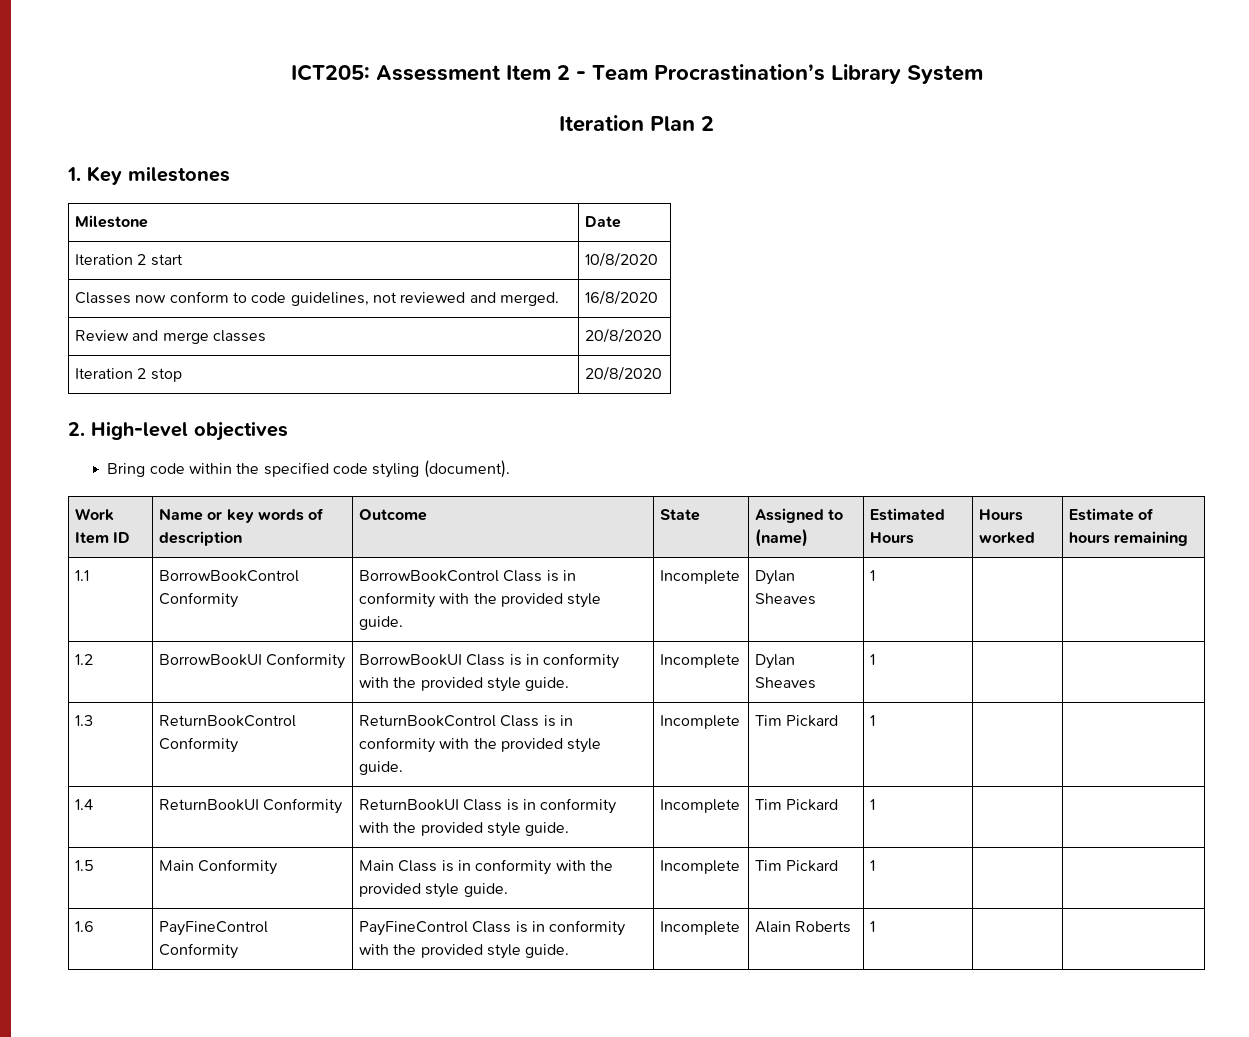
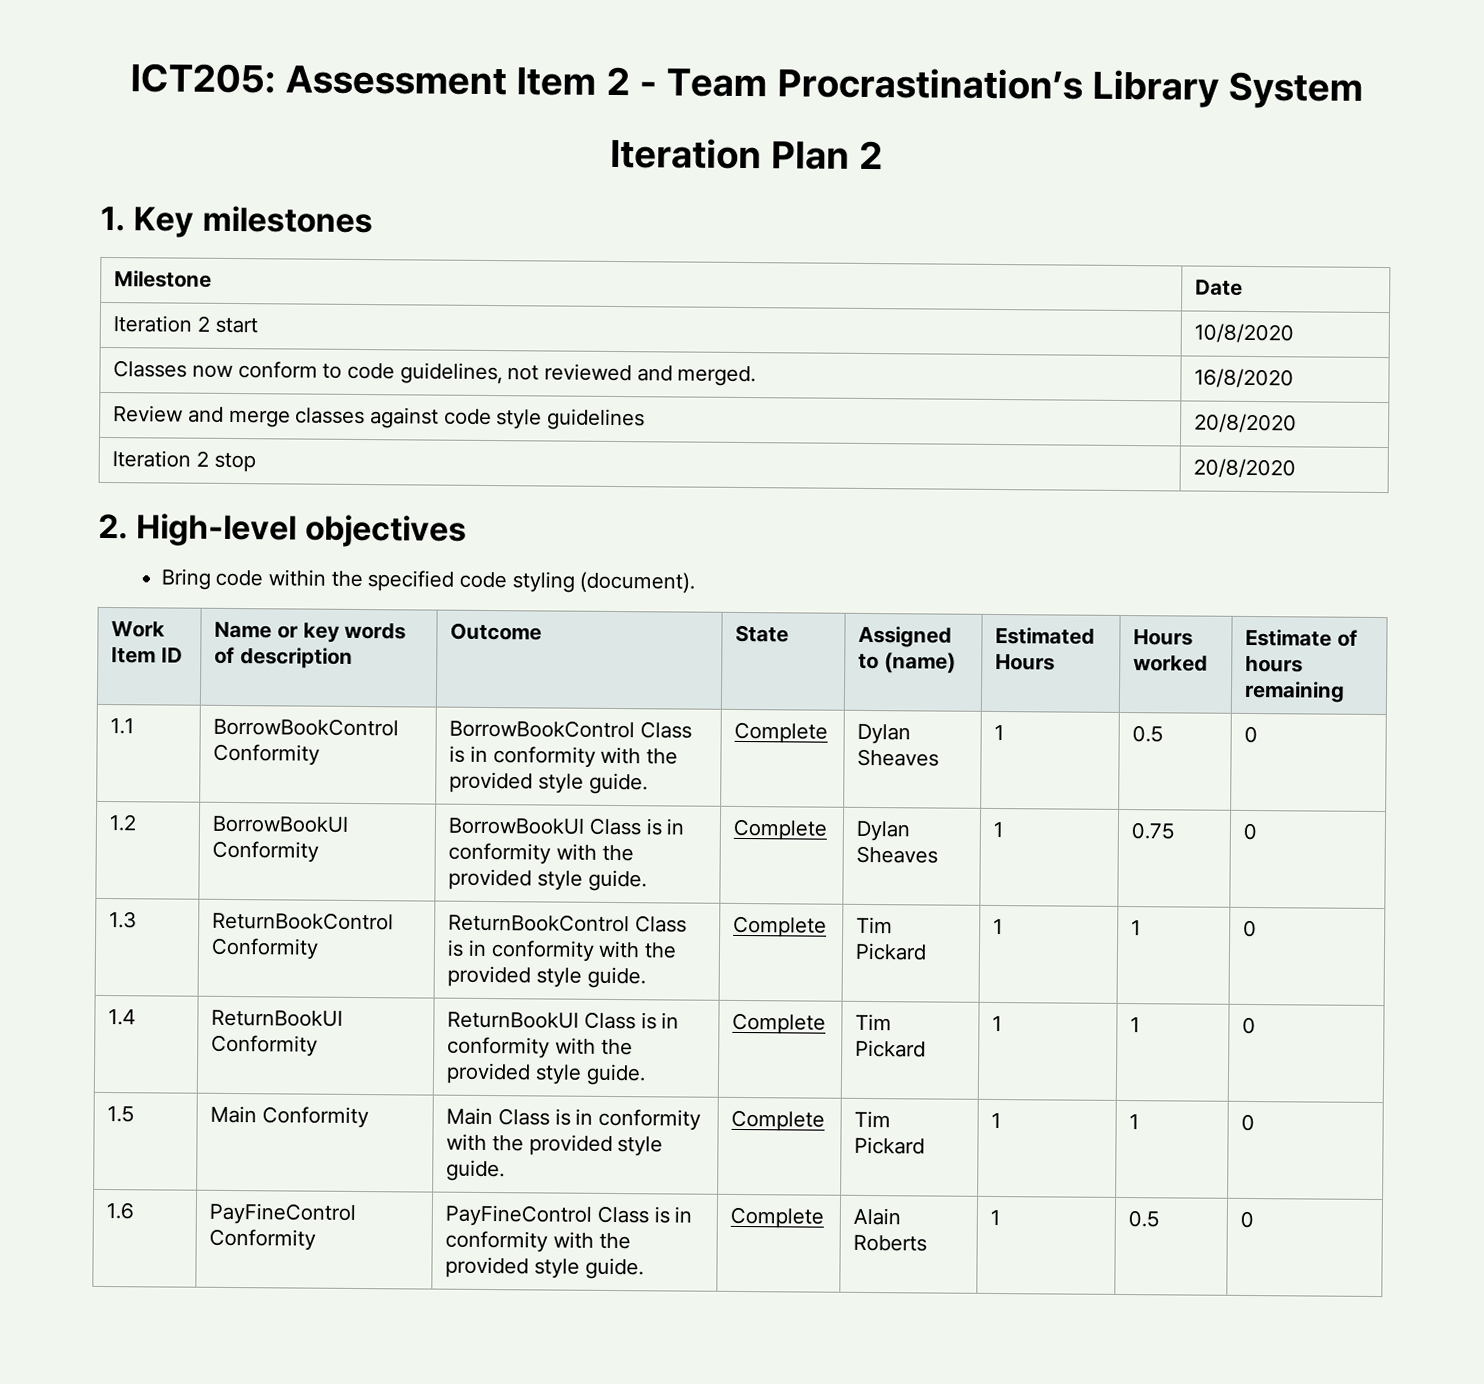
(267, 336) none -> [369,407,645,431] against code style guidelines
[660,570,741,584] [755,570,796,585] [755,593,817,605] [870,570,876,581] Incomplete | Dylan Sheaves | 1 | | -> [734,721,829,744] [857,723,912,745] [857,748,940,767] [994,724,1005,741] [1132,725,1165,743] [1244,725,1259,744] Complete | Dylan Sheaves | 1 | 0.5 | 0
[660,654,741,668] [755,654,796,669] [755,677,817,689] [870,654,876,665] Incomplete | Dylan Sheaves | 1 | | -> [733,818,828,841] [856,820,911,842] [856,845,939,864] [993,821,1004,838] [1131,822,1176,840] [1243,822,1258,841] Complete | Dylan Sheaves | 1 | 0.75 | 0
[660,715,741,729] [755,715,839,727] [870,715,876,726] Incomplete | Tim Pickard | 1 | | -> [733,915,828,938] [856,916,894,934] [855,942,928,961] [993,918,1004,935] [1131,920,1142,936] [1243,919,1258,938] Complete | Tim Pickard | 1 | 1 | 0
[660,799,741,813] [755,799,839,811] [870,799,876,810] Incomplete | Tim Pickard | 1 | | -> [732,1012,827,1035] [855,1013,893,1031] [855,1039,927,1058] [992,1015,1003,1032] [1130,1017,1141,1033] [1242,1016,1257,1035] Complete | Tim Pickard | 1 | 1 | 0
[660,860,741,874] [755,860,839,872] [870,860,876,871] Incomplete | Tim Pickard | 1 | | -> [731,1109,826,1132] [854,1110,892,1128] [854,1136,926,1155] [991,1112,1002,1129] [1129,1114,1140,1130] [1241,1113,1256,1132] Complete | Tim Pickard | 1 | 1 | 0
[660,921,741,935] Incomplete -> [730,1206,825,1229] Complete
(876, 926) | -> [1128,1210,1161,1228] [1240,1210,1255,1229] 0.5 | 0

